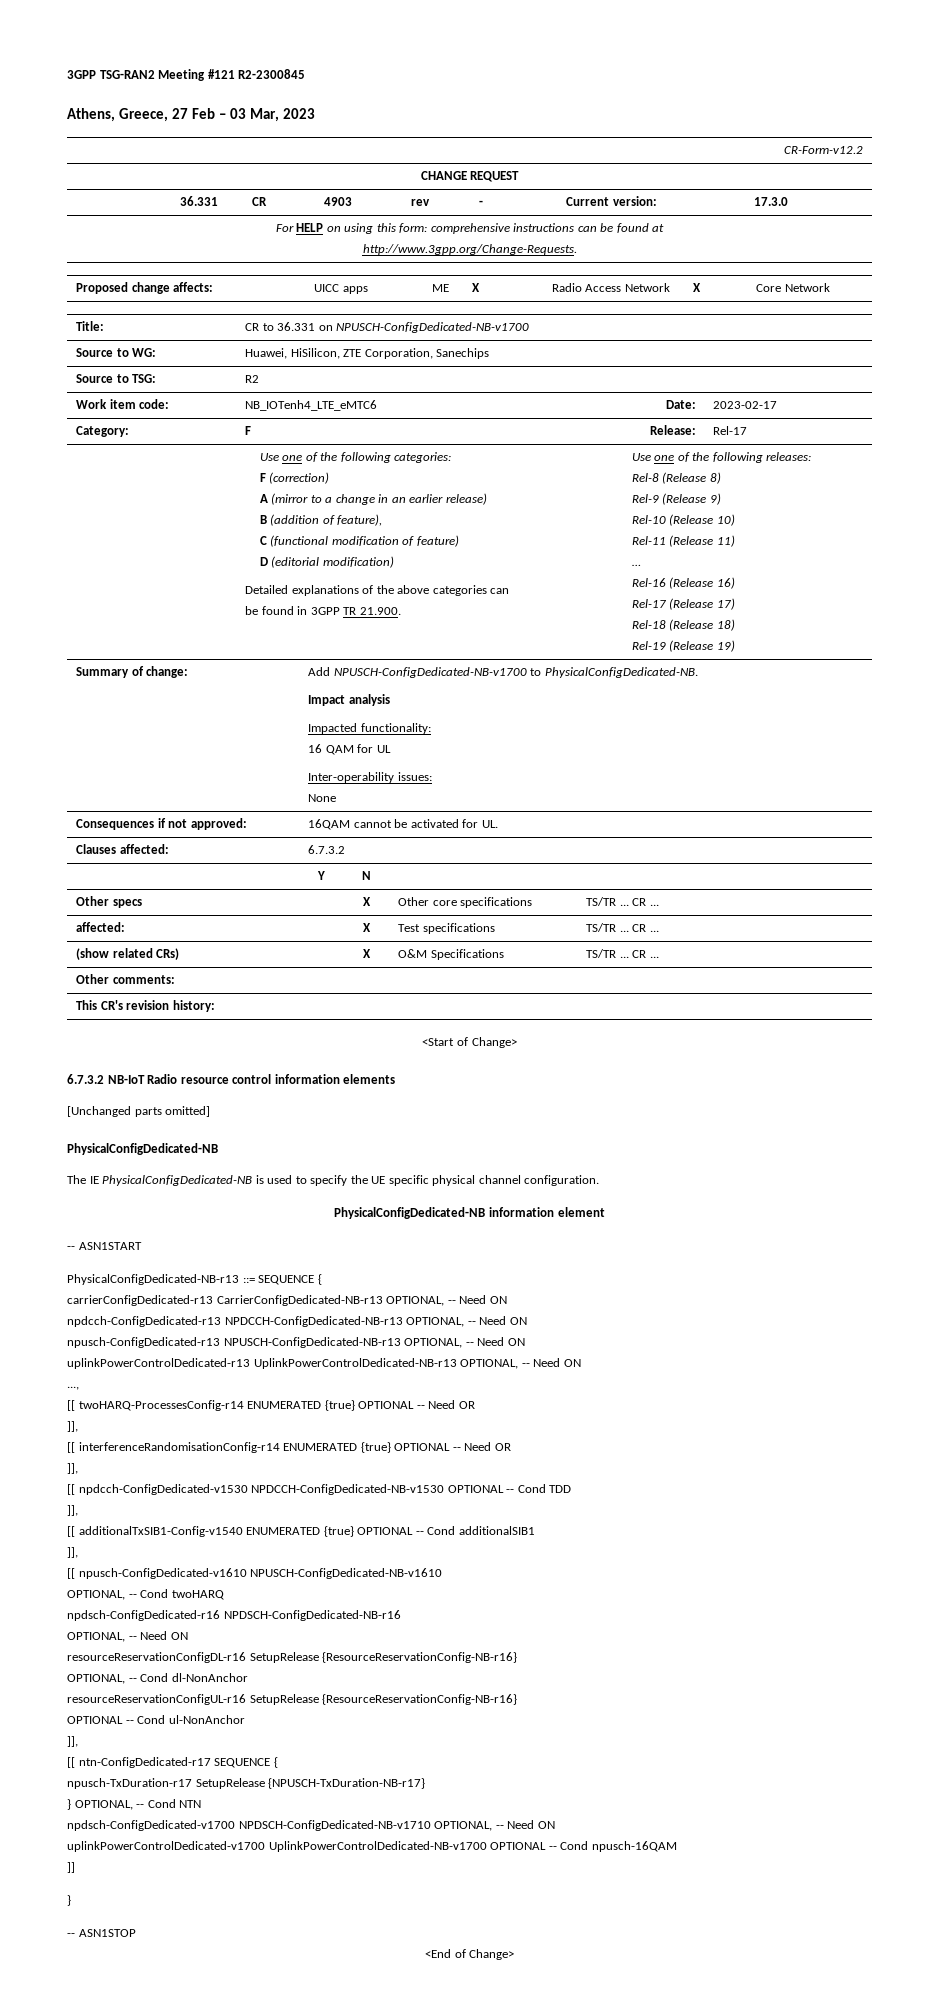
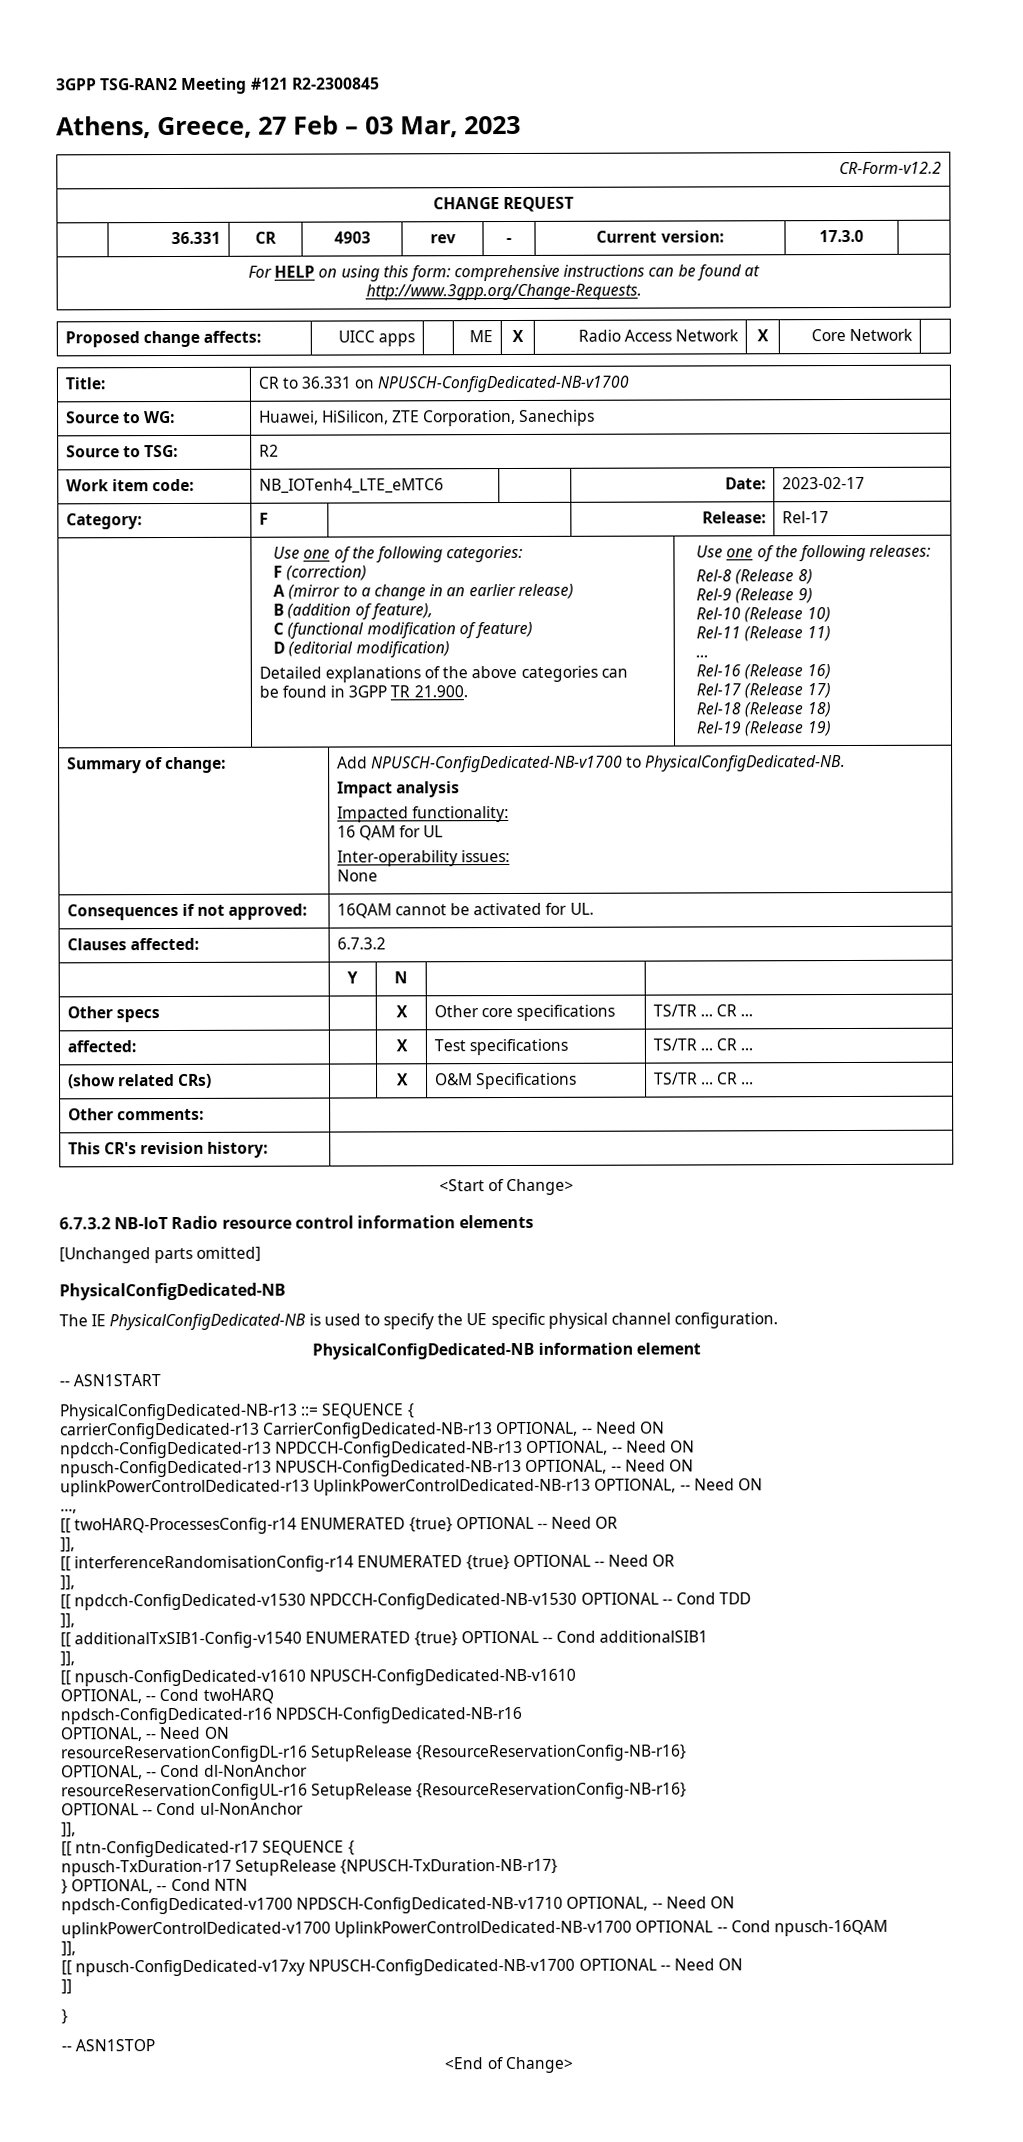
(677, 1846) none -> [61,1941,76,1957] [61,1958,744,1977] // ]], // [[ npusch-ConfigDedicated-v17xy NPUSCH-ConfigDedicated-NB-v1700 OPTIONAL -- Need ON

